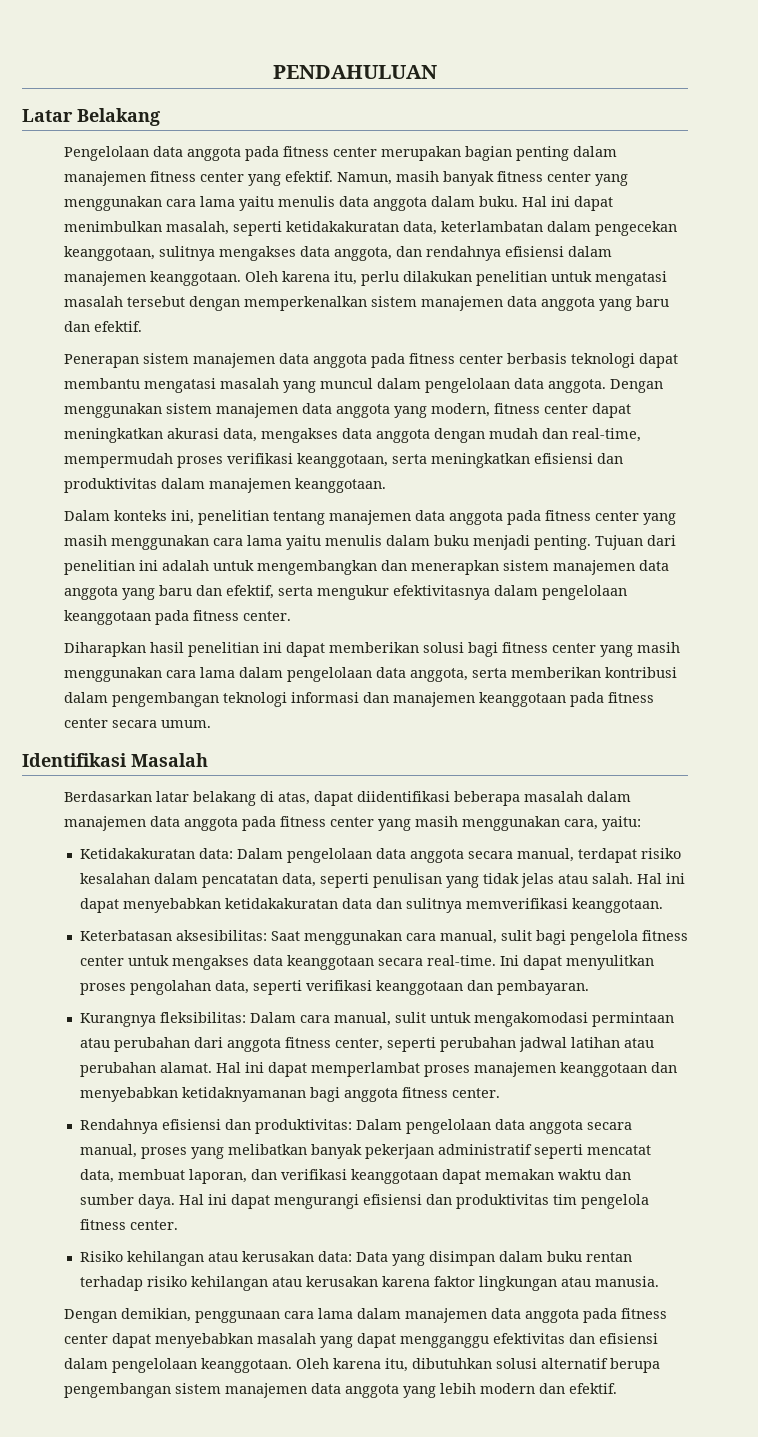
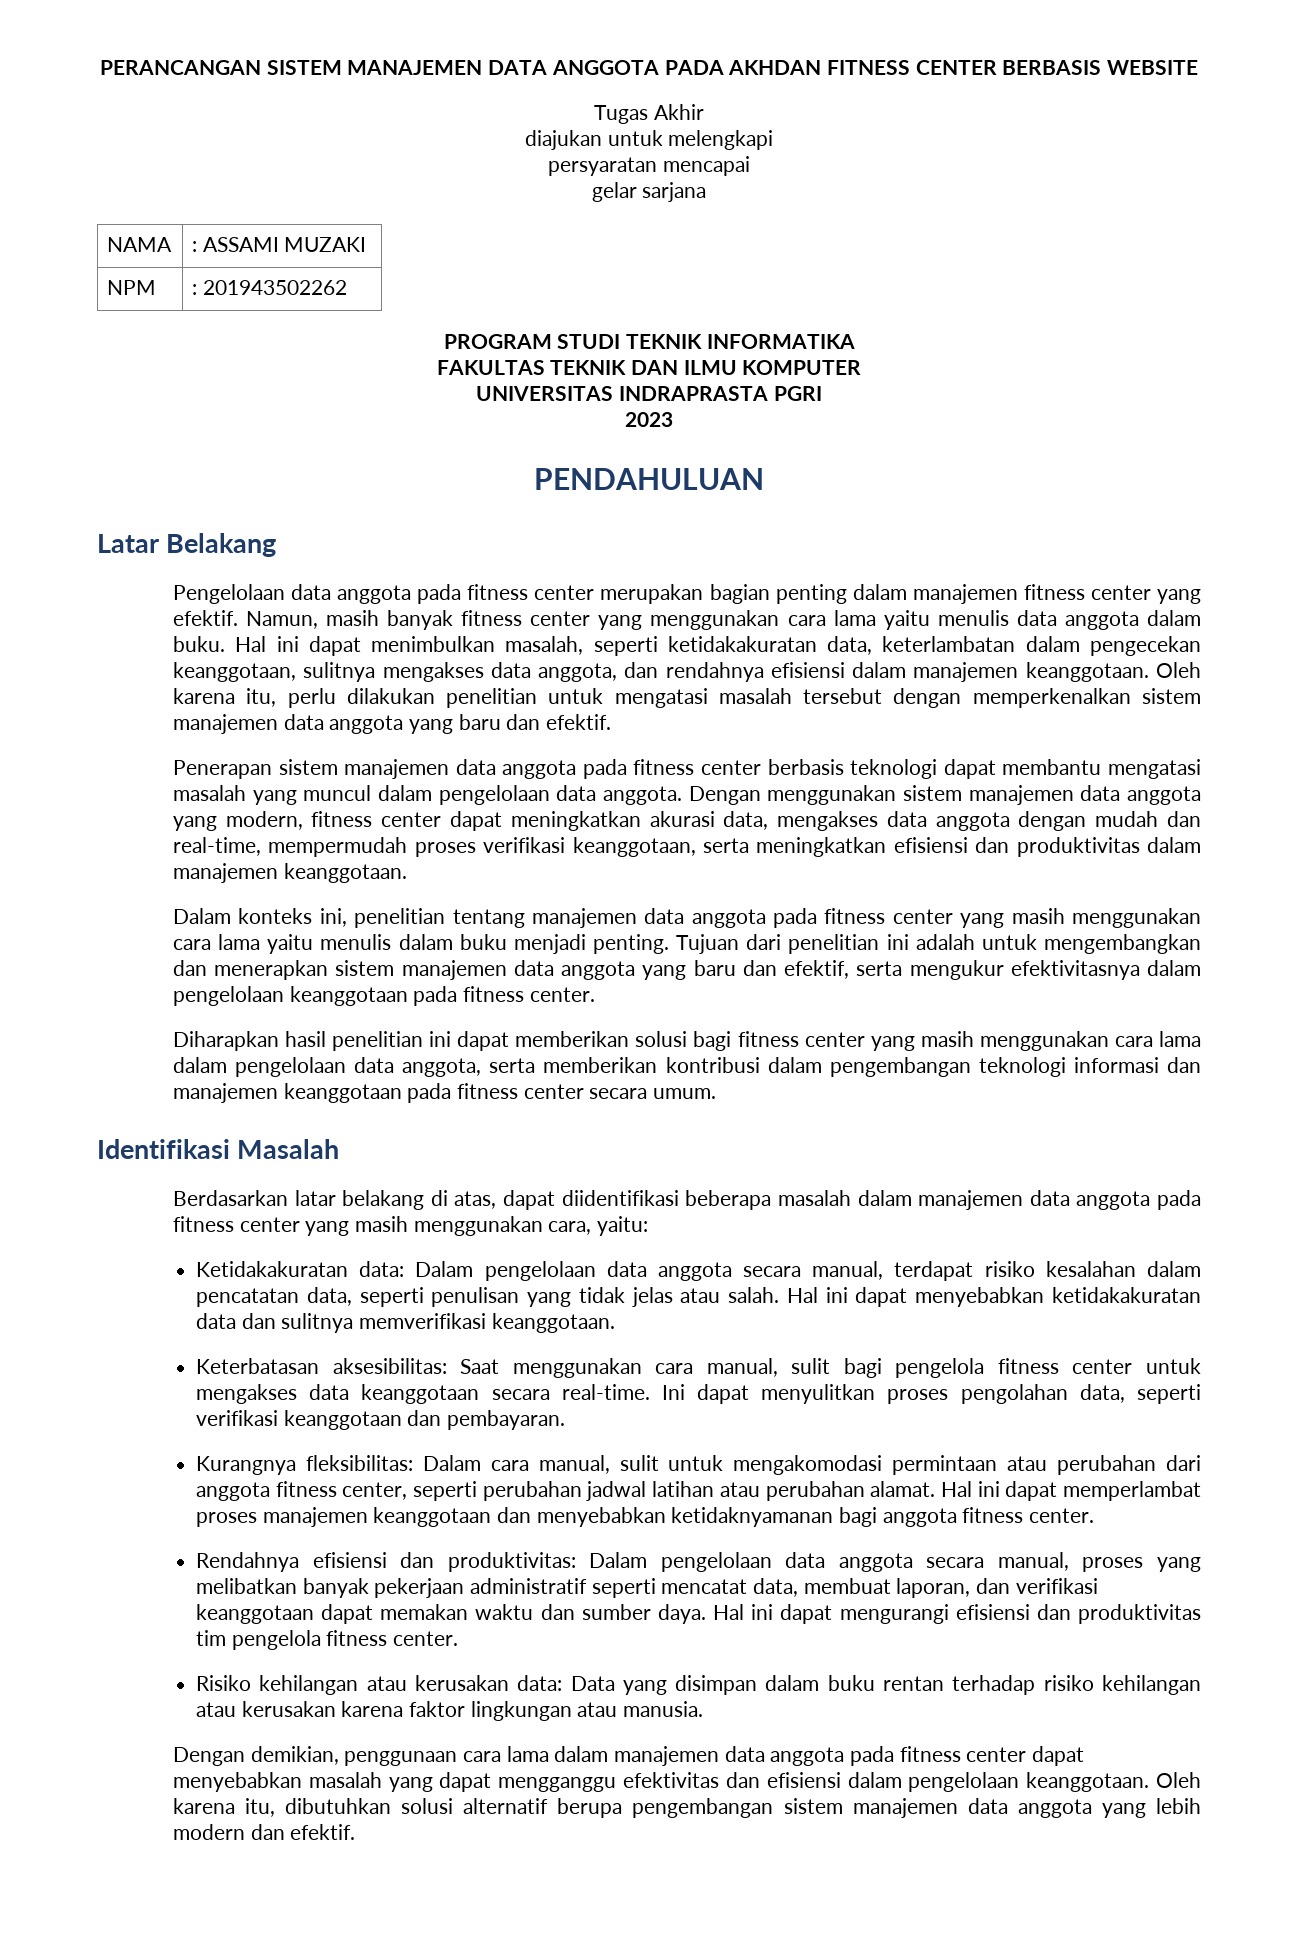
(273, 72) none -> [100,60,1198,75] [594,104,704,124] [524,130,774,150] [548,156,750,176] [591,182,707,202] [107,237,173,252] [192,237,367,252] [107,280,157,295] [192,280,347,295] [443,334,855,349] [436,360,862,375] [476,386,822,401] [625,412,673,427] PERANCANGAN SISTEM MANAJEMEN DATA ANGGOTA PADA AKHDAN FITNESS CENTER BERBASIS WEBSITE // Tugas Akhir // diajukan untuk melengkapi // persyaratan mencapai // gelar sarjana // NAMA | : ASSAMI MUZAKI // NPM | : 201943502262 // PROGRAM STUDI TEKNIK INFORMATIKA // FAKULTAS TEKNIK DAN ILMU KOMPUTER // UNIVERSITAS INDRAPRASTA PGRI // 2023 //

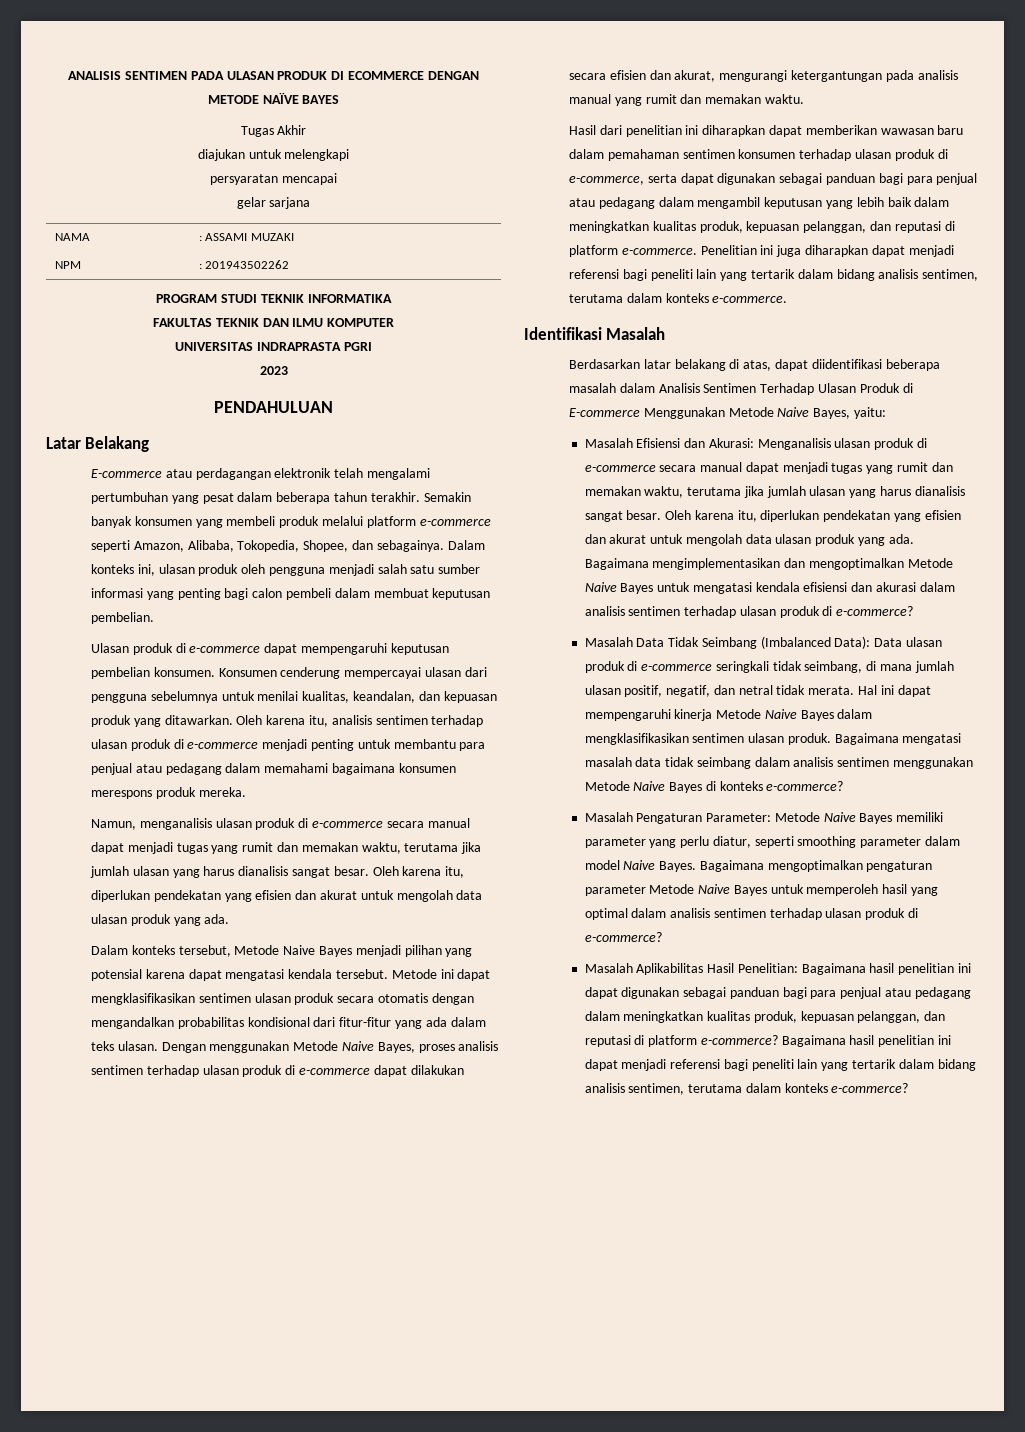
[100,60,1198,75] PERANCANGAN SISTEM MANAJEMEN DATA ANGGOTA PADA AKHDAN FITNESS CENTER BERBASIS WEBSITE -> [68,71,479,80] [207,92,340,104] ANALISIS SENTIMEN PADA ULASAN PRODUK DI ECOMMERCE DENGAN METODE NAÏVE BAYES
[172,584,1201,604] [172,610,1202,630] [172,636,1201,656] [172,662,1201,682] [172,688,1201,708] [172,714,611,734] [172,759,1201,779] [172,785,1202,805] [172,811,1201,831] [172,837,1202,857] [172,863,407,883] [172,908,1201,928] [172,934,1201,954] [172,960,1201,980] [172,986,595,1006] [172,1031,1202,1051] [172,1057,1202,1077] [172,1083,716,1103] Pengelolaan data anggota pada fitness center merupakan bagian penting dalam manajemen fitness center yang efektif. Namun, masih banyak fitness center yang menggunakan cara lama yaitu menulis data anggota dalam buku. Hal ini dapat menimbulkan masalah, seperti ketidakakuratan data, keterlambatan dalam pengecekan keanggotaan, sulitnya mengakses data anggota, dan rendahnya efisiensi dalam manajemen keanggotaan. Oleh karena itu, perlu dilakukan penelitian untuk mengatasi masalah tersebut dengan memperkenalkan sistem manajemen data anggota yang baru dan efektif. // Penerapan sistem manajemen data anggota pada fitness center berbasis teknologi dapat membantu mengatasi masalah yang muncul dalam pengelolaan data anggota. Dengan menggunakan sistem manajemen data anggota yang modern, fitness center dapat meningkatkan akurasi data, mengakses data anggota dengan mudah dan real-time, mempermudah proses verifikasi keanggotaan, serta meningkatkan efisiensi dan produktivitas dalam manajemen keanggotaan. // Dalam konteks ini, penelitian tentang manajemen data anggota pada fitness center yang masih menggunakan cara lama yaitu menulis dalam buku menjadi penting. Tujuan dari penelitian ini adalah untuk mengembangkan dan menerapkan sistem manajemen data anggota yang baru dan efektif, serta mengukur efektivitasnya dalam pengelolaan keanggotaan pada fitness center. // Diharapkan hasil penelitian ini dapat memberikan solusi bagi fitness center yang masih menggunakan cara lama dalam pengelolaan data anggota, serta memberikan kontribusi dalam pengembangan teknologi informasi dan manajemen keanggotaan pada fitness center secara umum. -> [91,468,431,480] [91,492,471,504] [91,516,491,528] [91,540,485,552] [91,564,481,576] [91,588,491,600] [91,612,155,624] [91,643,449,655] [91,667,487,679] [91,691,497,703] [91,715,484,727] [91,739,486,751] [91,763,456,775] [91,787,246,799] [91,818,470,830] [91,842,482,854] [90,866,465,878] [91,890,483,902] [91,914,230,926] [91,945,473,957] [91,969,491,981] [91,993,474,1005] [91,1017,486,1029] [91,1041,499,1053] [91,1065,464,1077] [569,70,958,82] [569,94,805,106] [569,125,964,137] [569,149,948,161] [569,173,978,185] [569,197,950,209] [569,221,955,233] [569,245,954,257] [569,269,979,281] [569,293,788,303] E-commerce atau perdagangan elektronik telah mengalami pertumbuhan yang pesat dalam beberapa tahun terakhir. Semakin banyak konsumen yang membeli produk melalui platform e-commerce seperti Amazon, Alibaba, Tokopedia, Shopee, dan sebagainya. Dalam konteks ini, ulasan produk oleh pengguna menjadi salah satu sumber informasi yang penting bagi calon pembeli dalam membuat keputusan pembelian. // Ulasan produk di e-commerce dapat mempengaruhi keputusan pembelian konsumen. Konsumen cenderung mempercayai ulasan dari pengguna sebelumnya untuk menilai kualitas, keandalan, dan kepuasan produk yang ditawarkan. Oleh karena itu, analisis sentimen terhadap ulasan produk di e-commerce menjadi penting untuk membantu para penjual atau pedagang dalam memahami bagaimana konsumen merespons produk mereka. // Namun, menganalisis ulasan produk di e-commerce secara manual dapat menjadi tugas yang rumit dan memakan waktu, terutama jika jumlah ulasan yang harus dianalisis sangat besar. Oleh karena itu, diperlukan pendekatan yang efisien dan akurat untuk mengolah data ulasan produk yang ada. // Dalam konteks tersebut, Metode Naive Bayes menjadi pilihan yang potensial karena dapat mengatasi kendala tersebut. Metode ini dapat mengklasifikasikan sentimen ulasan produk secara otomatis dengan mengandalkan probabilitas kondisional dari fitur-fitur yang ada dalam teks ulasan. Dengan menggunakan Metode Naive Bayes, proses analisis sentimen terhadap ulasan produk di e-commerce dapat dilakukan secara efisien dan akurat, mengurangi ketergantungan pada analisis manual yang rumit dan memakan waktu. // Hasil dari penelitian ini diharapkan dapat memberikan wawasan baru dalam pemahaman sentimen konsumen terhadap ulasan produk di e-commerce, serta dapat digunakan sebagai panduan bagi para penjual atau pedagang dalam mengambil keputusan yang lebih baik dalam meningkatkan kualitas produk, kepuasan pelanggan, dan reputasi di platform e-commerce. Penelitian ini juga diharapkan dapat menjadi referensi bagi peneliti lain yang tertarik dalam bidang analisis sentimen, terutama dalam konteks e-commerce.
[918,1190,1201,1210] [172,1216,648,1236] [196,1261,1201,1281] [196,1287,1201,1307] [196,1313,615,1333] [196,1358,1201,1378] [196,1384,1201,1404] [196,1410,566,1430] [196,1455,1201,1475] [196,1481,1201,1501] [196,1507,1095,1527] [196,1552,1201,1572] [196,1578,1098,1598] [196,1604,1201,1624] [196,1630,459,1650] [196,1675,1201,1695] [196,1701,704,1721] [172,1746,1084,1766] [172,1772,1202,1792] [172,1798,1201,1818] [172,1824,356,1840] manajemen data anggota pada fitness center yang masih menggunakan cara, yaitu: // Ketidakakuratan data: Dalam pengelolaan data anggota secara manual, terdapat risiko kesalahan dalam pencatatan data, seperti penulisan yang tidak jelas atau salah. Hal ini dapat menyebabkan ketidakakuratan data dan sulitnya memverifikasi keanggotaan. // Keterbatasan aksesibilitas: Saat menggunakan cara manual, sulit bagi pengelola fitness center untuk mengakses data keanggotaan secara real-time. Ini dapat menyulitkan proses pengolahan data, seperti verifikasi keanggotaan dan pembayaran. // Kurangnya fleksibilitas: Dalam cara manual, sulit untuk mengakomodasi permintaan atau perubahan dari anggota fitness center, seperti perubahan jadwal latihan atau perubahan alamat. Hal ini dapat memperlambat proses manajemen keanggotaan dan menyebabkan ketidaknyamanan bagi anggota fitness center. // Rendahnya efisiensi dan produktivitas: Dalam pengelolaan data anggota secara manual, proses yang melibatkan banyak pekerjaan administratif seperti mencatat data, membuat laporan, dan verifikasi keanggotaan dapat memakan waktu dan sumber daya. Hal ini dapat mengurangi efisiensi dan produktivitas tim pengelola fitness center. // Risiko kehilangan atau kerusakan data: Data yang disimpan dalam buku rentan terhadap risiko kehilangan atau kerusakan karena faktor lingkungan atau manusia. // Dengan demikian, penggunaan cara lama dalam manajemen data anggota pada fitness center dapat menyebabkan masalah yang dapat mengganggu efektivitas dan efisiensi dalam pengelolaan keanggotaan. Oleh karena itu, dibutuhkan solusi alternatif berupa pengembangan sistem manajemen data anggota yang lebih modern dan efektif. -> [658,383,913,395] [569,407,887,419] [584,438,927,450] [584,462,953,474] [584,486,965,498] [584,510,961,522] [584,534,914,546] [584,558,953,570] [584,582,955,594] [584,606,914,618] [584,636,942,649] [584,661,954,673] [584,685,931,697] [584,709,873,721] [584,733,962,745] [584,757,973,769] [584,781,844,793] [584,812,944,824] [584,836,960,848] [584,860,933,872] [584,884,938,896] [584,908,918,920] [584,932,662,942] [584,963,971,975] [584,987,971,999] [584,1011,946,1023] [584,1035,951,1047] [584,1059,976,1071] [584,1083,909,1095] Analisis Sentimen Terhadap Ulasan Produk di E-commerce Menggunakan Metode Naive Bayes, yaitu: // Masalah Efisiensi dan Akurasi: Menganalisis ulasan produk di e-commerce secara manual dapat menjadi tugas yang rumit dan memakan waktu, terutama jika jumlah ulasan yang harus dianalisis sangat besar. Oleh karena itu, diperlukan pendekatan yang efisien dan akurat untuk mengolah data ulasan produk yang ada. Bagaimana mengimplementasikan dan mengoptimalkan Metode Naive Bayes untuk mengatasi kendala efisiensi dan akurasi dalam analisis sentimen terhadap ulasan produk di e-commerce? // Masalah Data Tidak Seimbang (Imbalanced Data): Data ulasan produk di e-commerce seringkali tidak seimbang, di mana jumlah ulasan positif, negatif, dan netral tidak merata. Hal ini dapat mempengaruhi kinerja Metode Naive Bayes dalam mengklasifikasikan sentimen ulasan produk. Bagaimana mengatasi masalah data tidak seimbang dalam analisis sentimen menggunakan Metode Naive Bayes di konteks e-commerce? // Masalah Pengaturan Parameter: Metode Naive Bayes memiliki parameter yang perlu diatur, seperti smoothing parameter dalam model Naive Bayes. Bagaimana mengoptimalkan pengaturan parameter Metode Naive Bayes untuk memperoleh hasil yang optimal dalam analisis sentimen terhadap ulasan produk di e-commerce? // Masalah Aplikabilitas Hasil Penelitian: Bagaimana hasil penelitian ini dapat digunakan sebagai panduan bagi para penjual atau pedagang dalam meningkatkan kualitas produk, kepuasan pelanggan, dan reputasi di platform e-commerce? Bagaimana hasil penelitian ini dapat menjadi referensi bagi peneliti lain yang tertarik dalam bidang analisis sentimen, terutama dalam konteks e-commerce?

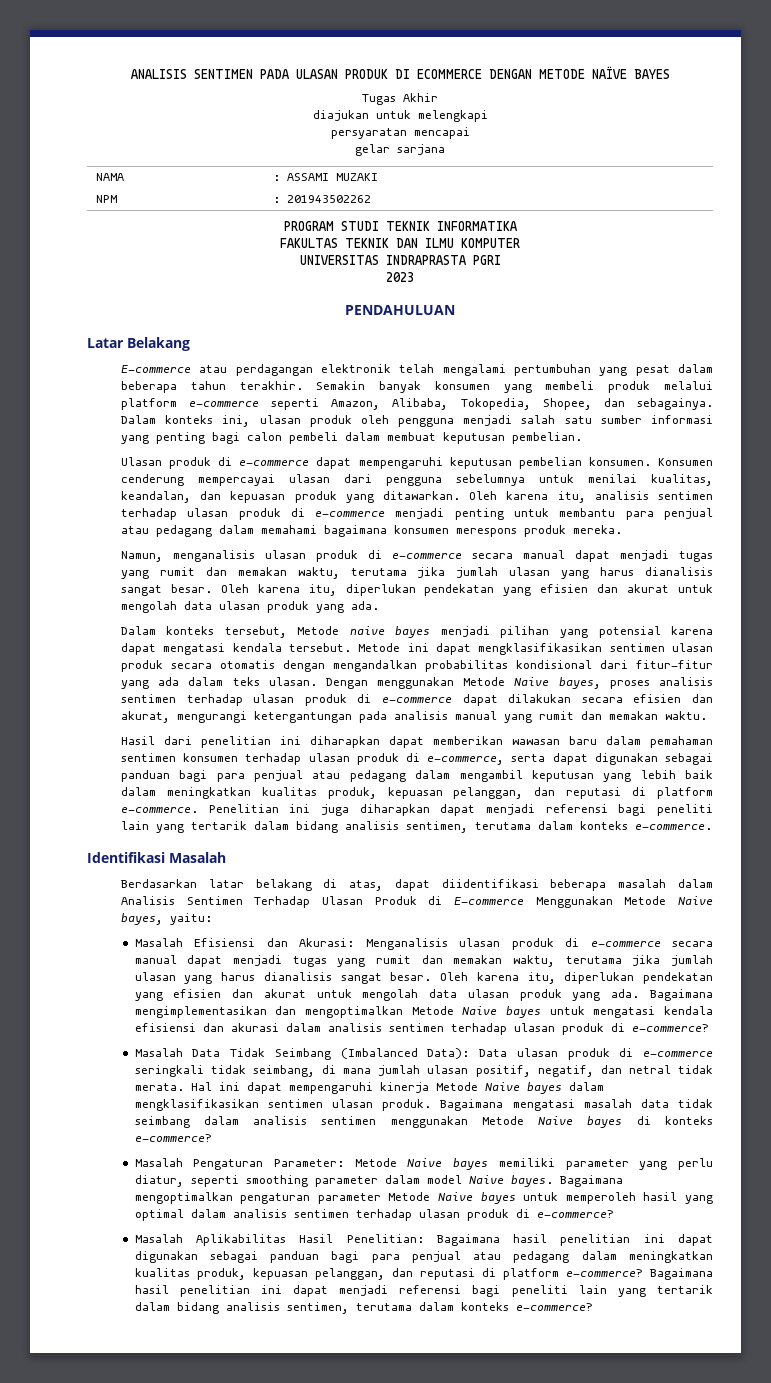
[283,945,353,957] Naive Bayes -> [349,626,431,638] naive bayes
[377,1042,415,1053] Bayes, -> [558,677,601,689] bayes,
[813,408,851,419] Bayes, -> [120,913,163,925] bayes,
[620,583,654,594] Bayes -> [506,1006,542,1018] bayes
[800,710,834,721] Bayes -> [526,1082,562,1094] bayes
[669,782,703,793] Bayes -> [587,1116,623,1128] bayes
[859,813,893,824] Bayes -> [453,1158,489,1170] bayes
[659,861,697,872] Bayes. -> [510,1175,553,1187] bayes.
[733,885,767,896] Bayes -> [480,1192,516,1204] bayes

